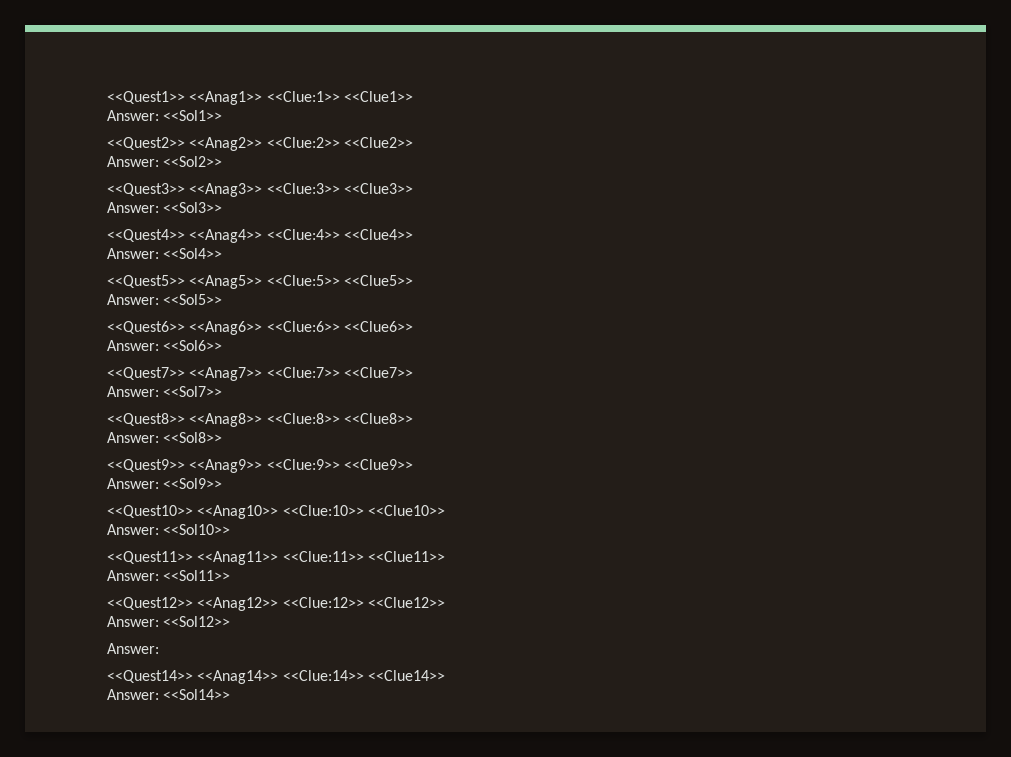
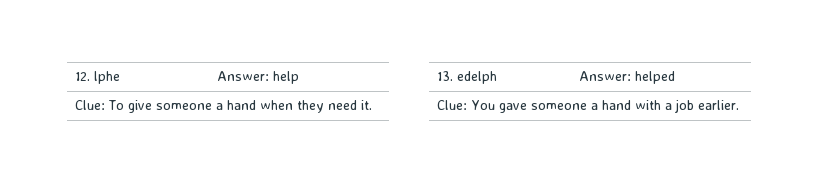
[107,91,413,105] [107,110,223,121] [107,137,413,151] [107,156,223,167] [107,183,413,197] [107,202,223,213] [107,229,413,243] [107,248,223,259] [107,275,413,289] [107,294,223,305] [107,321,413,335] [107,340,223,351] [107,367,413,381] [107,386,223,397] [107,413,413,427] [107,432,223,443] [107,459,413,473] [107,478,223,489] [107,505,445,519] [107,524,231,535] [107,551,445,565] [107,570,231,581] [107,597,445,611] [107,616,231,627] [107,643,159,654] [107,670,445,684] [107,689,231,700] <<Quest1>> <<Anag1>> <<Clue:1>> <<Clue1>> // Answer: <<Sol1>> // <<Quest2>> <<Anag2>> <<Clue:2>> <<Clue2>> // Answer: <<Sol2>> // <<Quest3>> <<Anag3>> <<Clue:3>> <<Clue3>> // Answer: <<Sol3>> // <<Quest4>> <<Anag4>> <<Clue:4>> <<Clue4>> // Answer: <<Sol4>> // <<Quest5>> <<Anag5>> <<Clue:5>> <<Clue5>> // Answer: <<Sol5>> // <<Quest6>> <<Anag6>> <<Clue:6>> <<Clue6>> // Answer: <<Sol6>> // <<Quest7>> <<Anag7>> <<Clue:7>> <<Clue7>> // Answer: <<Sol7>> // <<Quest8>> <<Anag8>> <<Clue:8>> <<Clue8>> // Answer: <<Sol8>> // <<Quest9>> <<Anag9>> <<Clue:9>> <<Clue9>> // Answer: <<Sol9>> // <<Quest10>> <<Anag10>> <<Clue:10>> <<Clue10>> // Answer: <<Sol10>> // <<Quest11>> <<Anag11>> <<Clue:11>> <<Clue11>> // Answer: <<Sol11>> // <<Quest12>> <<Anag12>> <<Clue:12>> <<Clue12>> // Answer: <<Sol12>> // Answer: // <<Quest14>> <<Anag14>> <<Clue:14>> <<Clue14>> // Answer: <<Sol14>> -> [74,71,120,84] [216,71,299,84] [74,100,372,113] [436,71,497,84] [578,71,675,84] [436,99,739,113] 12. lphe | Answer: help // Clue: To give someone a hand when they need it. // 13. edelph | Answer: helped // Clue: You gave someone a hand with a job earlier.

